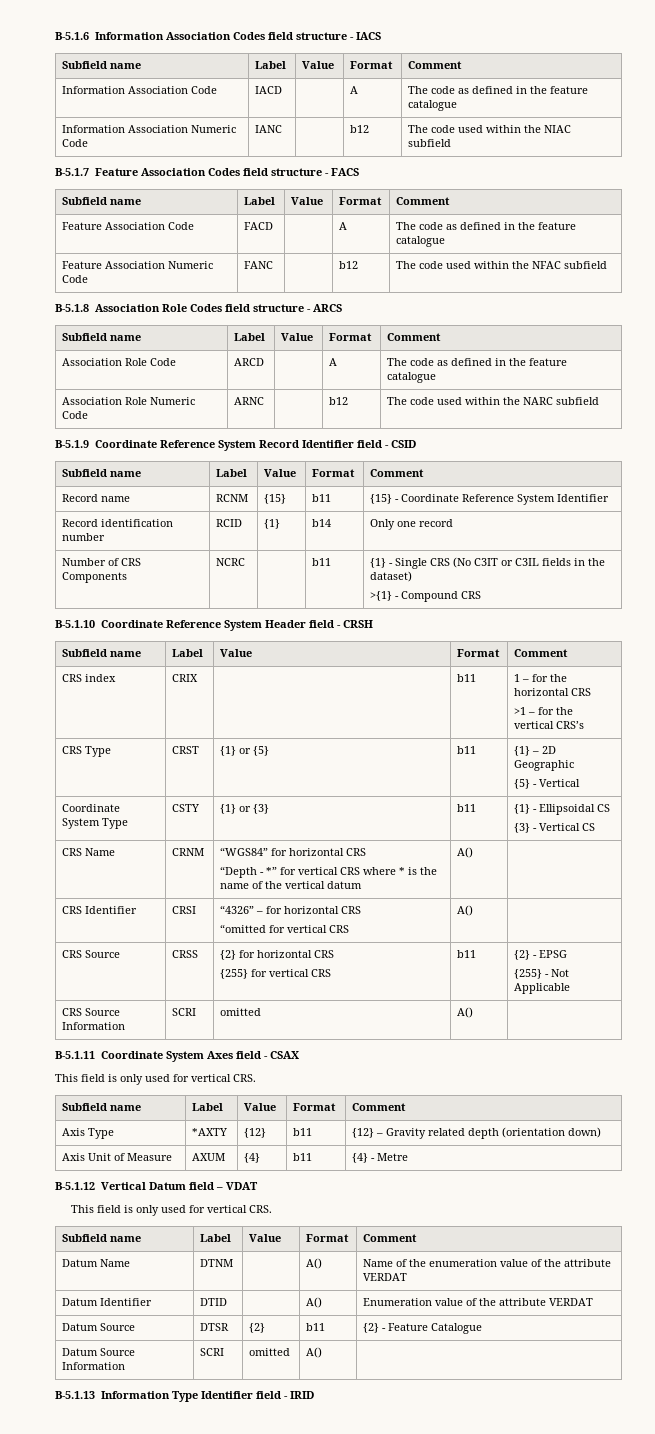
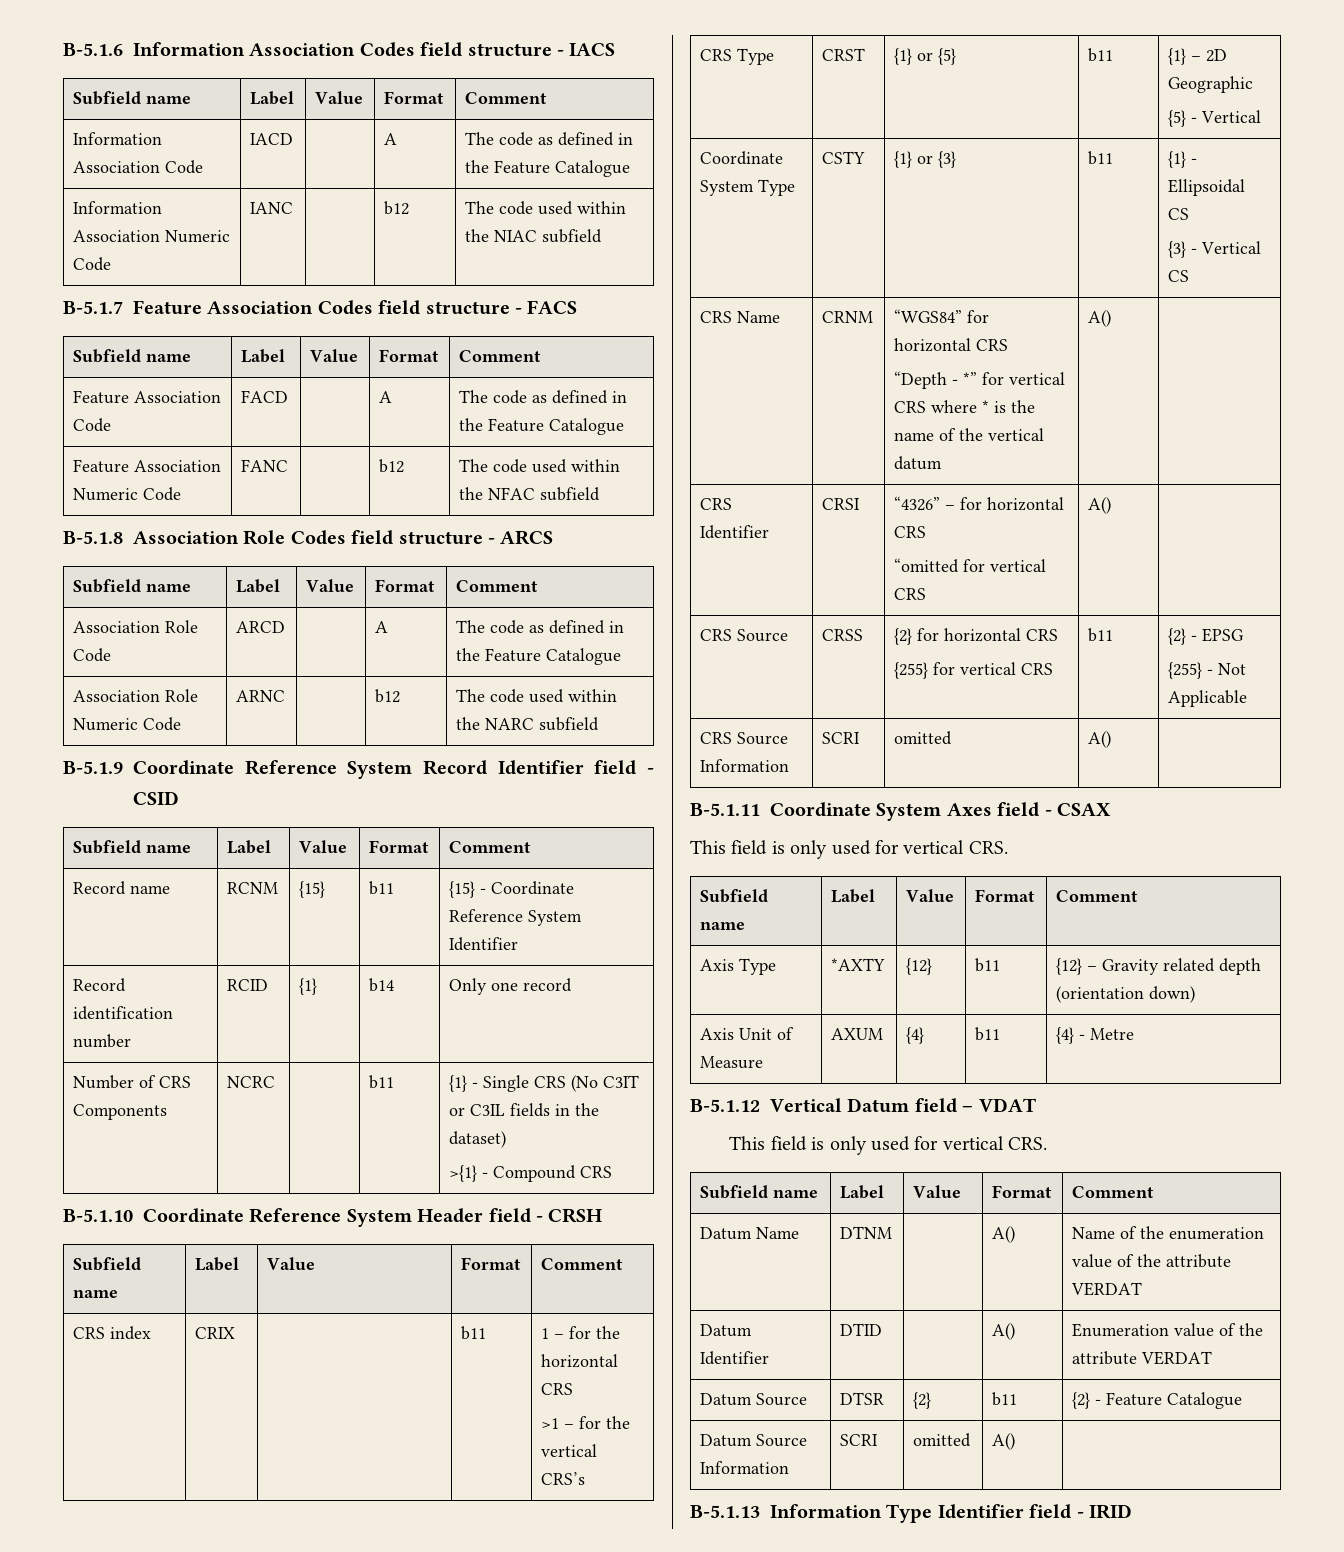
[550,86,589,94] [408,100,458,111] feature catalogue -> [494,160,631,177] Feature Catalogue
[538,222,577,230] [396,236,446,247] feature catalogue -> [488,418,625,435] Feature Catalogue
[529,358,568,366] [387,372,437,383] feature catalogue -> [485,648,622,665] Feature Catalogue

